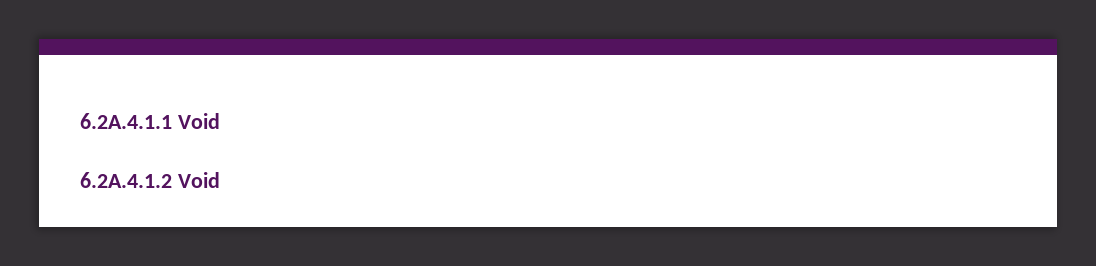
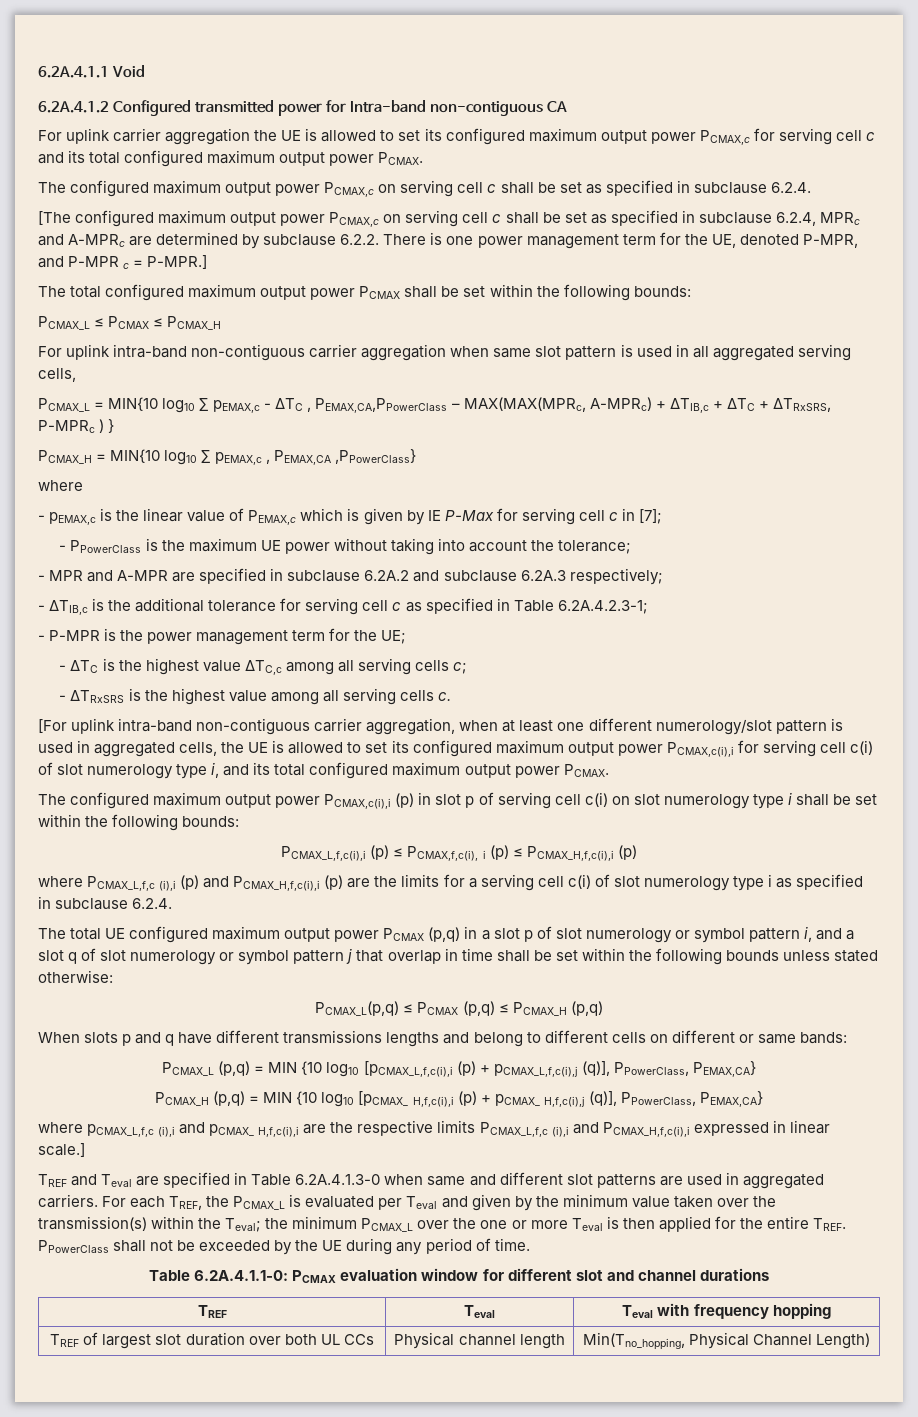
[177,172,220,188] Void -> [113,100,568,116] [38,128,875,145] [38,150,424,167] [38,180,811,197] [38,210,860,227] [38,232,858,249] [38,255,208,269] [38,284,691,301] [38,316,222,330] [38,344,851,361] [38,368,76,382] [38,397,831,413] [38,419,115,433] [38,449,417,465] [38,480,83,491] [38,508,662,525] [59,538,632,555] [38,568,663,585] [38,598,648,615] [38,628,407,645] [59,658,467,675] [59,688,451,705] [38,718,843,735] [38,740,873,757] [38,762,609,779] [38,792,878,809] [38,814,240,831] [281,845,637,861] [38,874,864,891] [38,896,173,910] [38,926,855,943] [38,948,879,965] [38,970,113,983] [315,1001,603,1016] [38,1030,847,1047] [162,1061,756,1077] [155,1091,763,1107] [38,1120,830,1137] [38,1143,85,1157] [38,1172,824,1189] [38,1194,776,1211] [38,1216,846,1232] [38,1238,530,1255] [149,1268,769,1283] [197,1305,227,1318] [464,1305,495,1318] [622,1303,831,1319] [50,1332,374,1349] [394,1332,565,1349] [582,1332,871,1350] Configured transmitted power for Intra-band non-contiguous CA // For uplink carrier aggregation the UE is allowed to set its configured maximum output power PCMAX,c for serving cell c and its total configured maximum output power PCMAX. // The configured maximum output power PCMAX,c on serving cell c shall be set as specified in subclause 6.2.4. // [The configured maximum output power PCMAX,c on serving cell c shall be set as specified in subclause 6.2.4, MPRc and A-MPRc are determined by subclause 6.2.2. There is one power management term for the UE, denoted P-MPR, and P-MPR c = P-MPR.] // The total configured maximum output power PCMAX shall be set within the following bounds: // PCMAX_L ≤ PCMAX ≤ PCMAX_H // For uplink intra-band non-contiguous carrier aggregation when same slot pattern is used in all aggregated serving cells, // PCMAX_L = MIN{10 log10 ∑ pEMAX,c - ΔTC , PEMAX,CA,PPowerClass – MAX(MAX(MPRc, A-MPRc) + ΔTIB,c + ΔTC + ΔTRxSRS, P-MPRc ) } // PCMAX_H = MIN{10 log10 ∑ pEMAX,c , PEMAX,CA ,PPowerClass} // where // - pEMAX,c is the linear value of PEMAX,c which is given by IE P-Max for serving cell c in [7]; // - PPowerClass is the maximum UE power without taking into account the tolerance; // - MPR and A-MPR are specified in subclause 6.2A.2 and subclause 6.2A.3 respectively; // - ΔTIB,c is the additional tolerance for serving cell c as specified in Table 6.2A.4.2.3-1; // - P-MPR is the power management term for the UE; // - ΔTC is the highest value ΔTC,c among all serving cells c; // - ∆TRxSRS is the highest value among all serving cells c. // [For uplink intra-band non-contiguous carrier aggregation, when at least one different numerology/slot pattern is used in aggregated cells, the UE is allowed to set its configured maximum output power PCMAX,c(i),i for serving cell c(i) of slot numerology type i, and its total configured maximum output power PCMAX. // The configured maximum output power PCMAX,c(i),i (p) in slot p of serving cell c(i) on slot numerology type i shall be set within the following bounds: // PCMAX_L,f,c(i),i (p) ≤ PCMAX,f,c(i), i (p) ≤ PCMAX_H,f,c(i),i (p) // where PCMAX_L,f,c (i),i (p) and PCMAX_H,f,c(i),i (p) are the limits for a serving cell c(i) of slot numerology type i as specified in subclause 6.2.4. // The total UE configured maximum output power PCMAX (p,q) in a slot p of slot numerology or symbol pattern i, and a slot q of slot numerology or symbol pattern j that overlap in time shall be set within the following bounds unless stated otherwise: // PCMAX_L(p,q) ≤ PCMAX (p,q) ≤ PCMAX_H (p,q) // When slots p and q have different transmissions lengths and belong to different cells on different or same bands: // PCMAX_L (p,q) = MIN {10 log10 [pCMAX_L,f,c(i),i (p) + pCMAX_L,f,c(i),j (q)], PPowerClass, PEMAX,CA} // PCMAX_H (p,q) = MIN {10 log10 [pCMAX_ H,f,c(i),i (p) + pCMAX_ H,f,c(i),j (q)], PPowerClass, PEMAX,CA} // where pCMAX_L,f,c (i),i and pCMAX_ H,f,c(i),i are the respective limits PCMAX_L,f,c (i),i and PCMAX_H,f,c(i),i expressed in linear scale.] // TREF and Teval are specified in Table 6.2A.4.1.3-0 when same and different slot patterns are used in aggregated carriers. For each TREF, the PCMAX_L is evaluated per Teval and given by the minimum value taken over the transmission(s) within the Teval; the minimum PCMAX_L over the one or more Teval is then applied for the entire TREF. PPowerClass shall not be exceeded by the UE during any period of time. // Table 6.2A.4.1.1-0: PCMAX evaluation window for different slot and channel durations // TREF | Teval | Teval with frequency hopping // TREF of largest slot duration over both UL CCs | Physical channel length | Min(Tno_hopping, Physical Channel Length)

